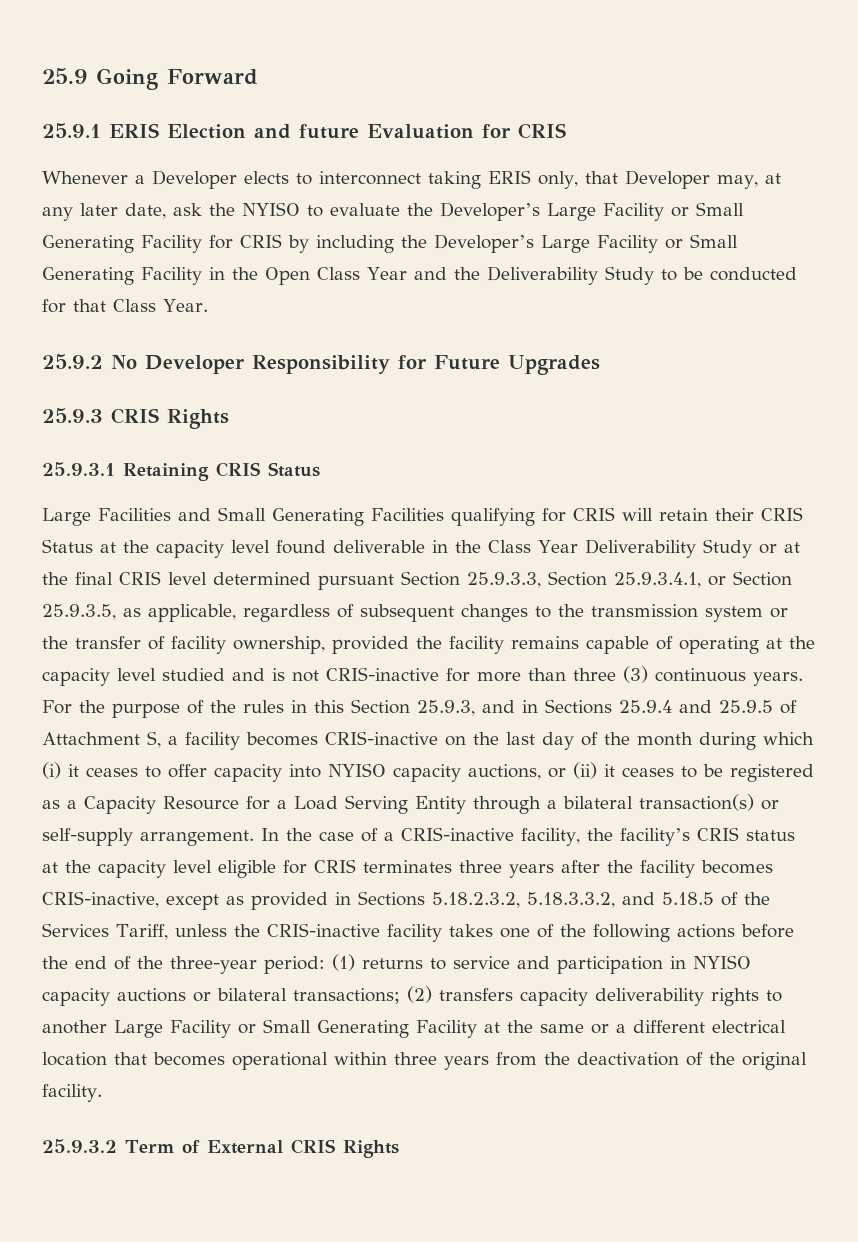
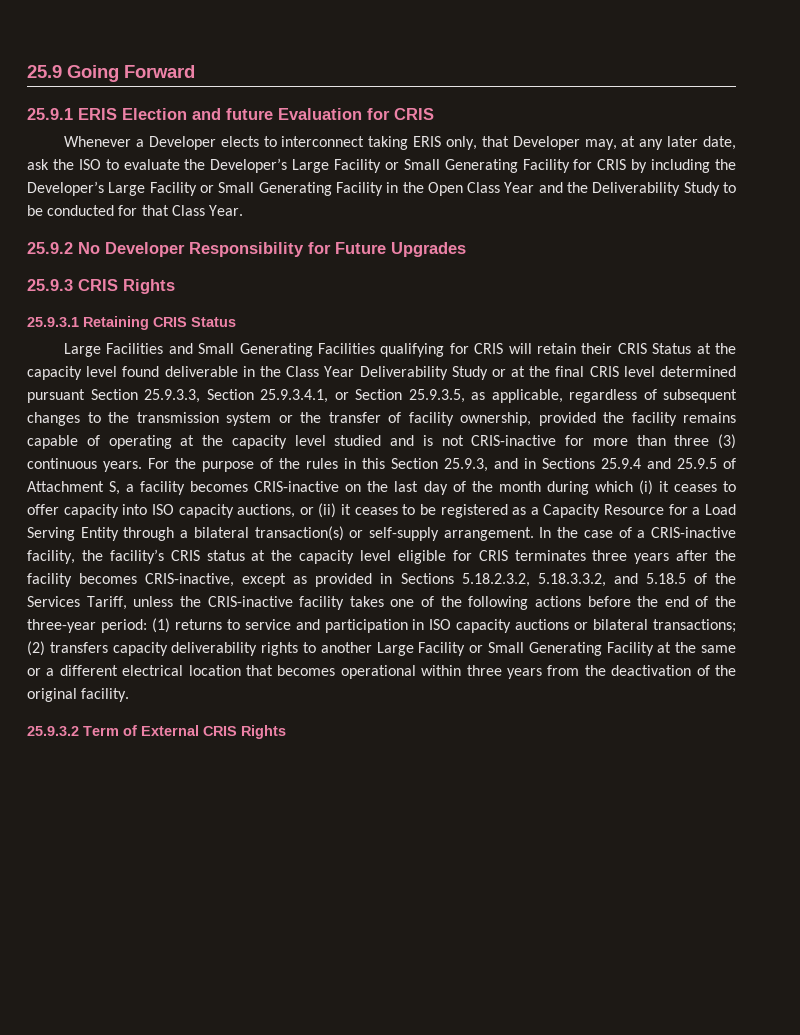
[242,202,300,216] NYISO -> [78,159,101,170] ISO
[328,763,386,777] NYISO -> [151,504,174,515] ISO
[693,955,751,969] NYISO -> [429,619,452,630] ISO

